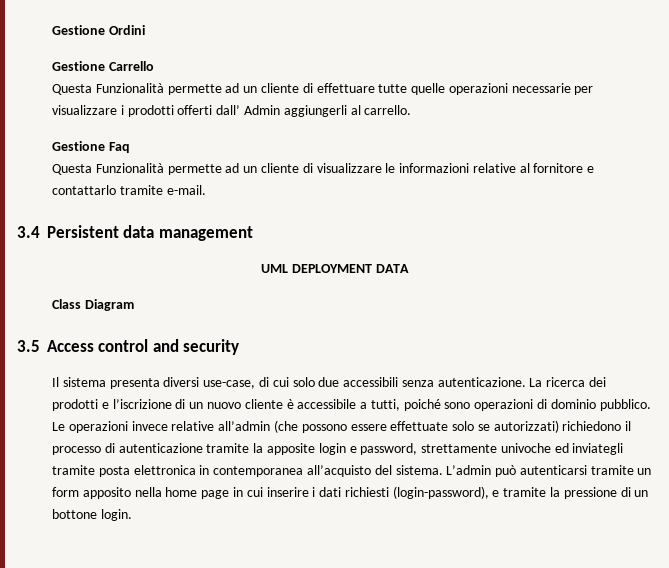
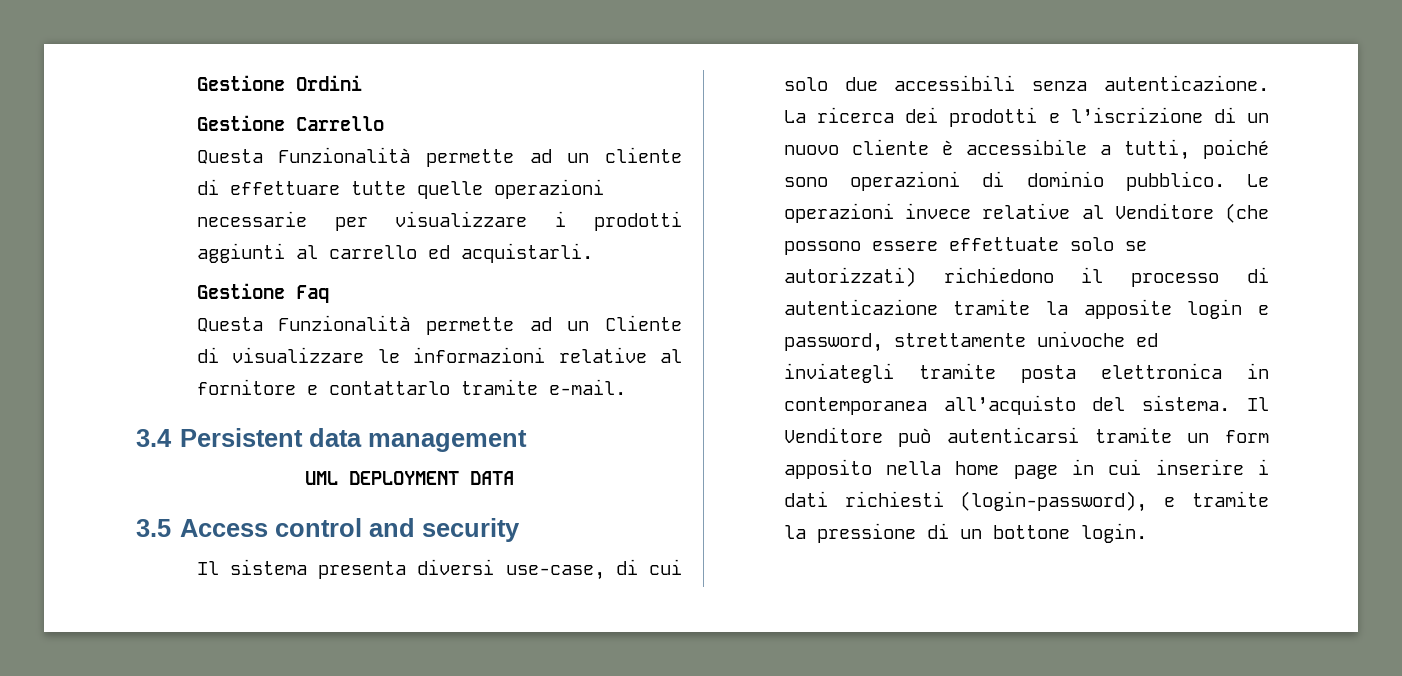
[177,105,412,117] offerti dall’ Admin aggiungerli al carrello. -> [196,243,593,263] aggiunti al carrello ed acquistarli.
[260,163,299,173] cliente -> [605,315,682,331] Cliente
[52,299,134,311] // Class Diagram -> (514, 478) none
[218,421,271,431] all’admin -> [1081,203,1214,219] al Venditore
[446,465,492,475] L’admin -> [1247,397,1269,411] [783,427,883,443] Il Venditore

